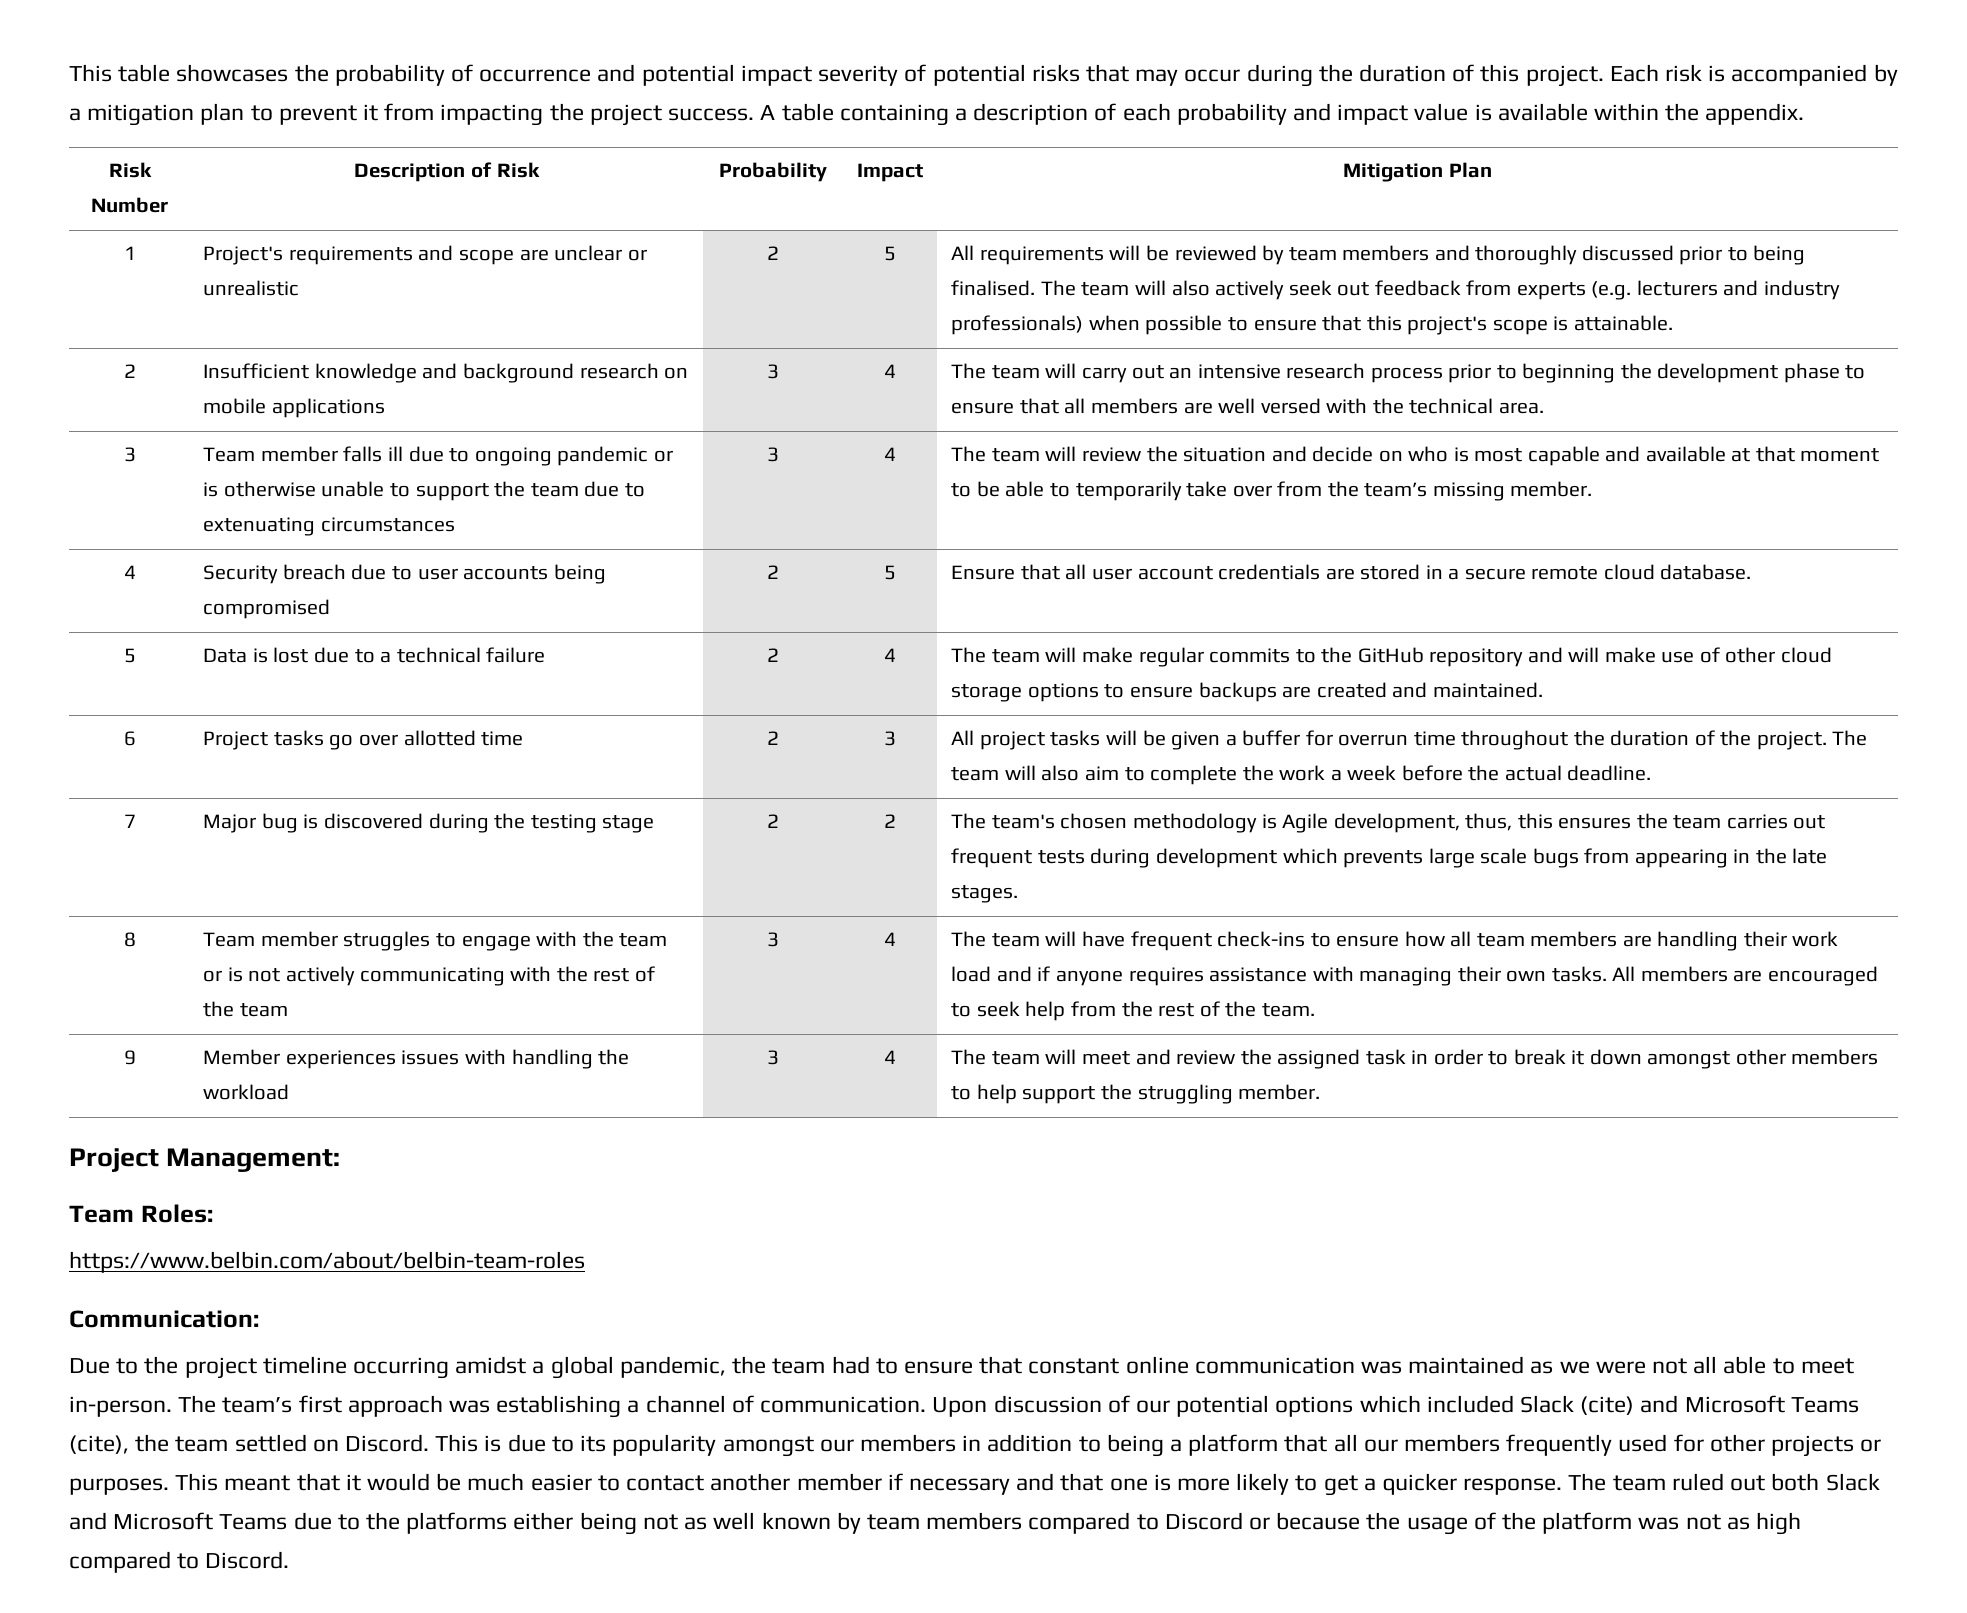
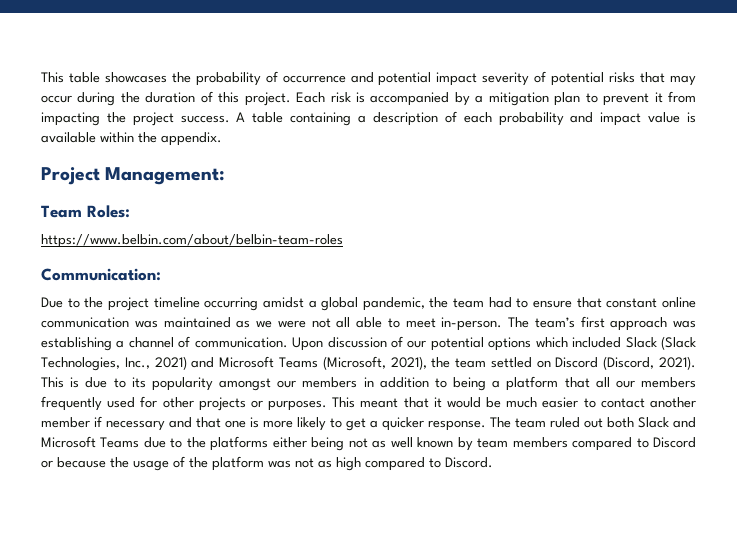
[108,162,152,178] [91,197,168,213] [354,162,540,182] [718,162,827,182] [856,163,923,182] [1343,162,1492,182] [123,246,136,260] [203,245,647,265] [203,280,300,296] [766,246,779,260] [883,246,896,261] [951,245,1806,265] [951,280,1840,300] [951,315,1673,335] [123,364,136,378] [203,363,689,383] [203,398,385,418] [766,364,779,379] [883,364,896,378] [951,363,1866,383] [951,398,1544,414] [123,447,136,462] [203,446,673,466] [203,481,645,501] [203,517,455,536] [766,447,779,462] [883,447,896,461] [951,446,1880,466] [951,481,1593,501] [123,565,136,579] [203,564,606,584] [203,599,331,619] [766,565,779,579] [883,565,896,580] [951,564,1752,580] [123,648,136,663] [203,647,546,663] [766,648,779,662] [883,648,896,662] [951,647,1832,667] [951,682,1543,702] [123,731,136,746] [203,730,524,750] [766,731,779,745] [883,731,896,746] [951,730,1868,750] [951,765,1652,785] [123,814,136,828] [203,813,655,833] [766,814,779,828] [883,814,896,828] [951,813,1826,833] [951,848,1828,868] [951,885,1019,903] [123,932,136,947] [203,931,668,951] [203,966,655,986] [203,1001,288,1017] [766,932,779,947] [883,932,896,946] [951,931,1839,951] [951,966,1878,986] [951,1001,1315,1021] [123,1050,136,1065] [203,1049,630,1069] [203,1084,290,1100] [766,1050,779,1065] [883,1050,896,1064] [951,1049,1879,1069] [951,1084,1321,1104] // Risk Number | Description of Risk | Probability | Impact | Mitigation Plan // 1 | Project's requirements and scope are unclear or unrealistic | 2 | 5 | All requirements will be reviewed by team members and thoroughly discussed prior to being finalised. The team will also actively seek out feedback from experts (e.g. lecturers and industry professionals) when possible to ensure that this project's scope is attainable. // 2 | Insufficient knowledge and background research on mobile applications | 3 | 4 | The team will carry out an intensive research process prior to beginning the development phase to ensure that all members are well versed with the technical area. // 3 | Team member falls ill due to ongoing pandemic or is otherwise unable to support the team due to extenuating circumstances | 3 | 4 | The team will review the situation and decide on who is most capable and available at that moment to be able to temporarily take over from the team’s missing member. // 4 | Security breach due to user accounts being compromised | 2 | 5 | Ensure that all user account credentials are stored in a secure remote cloud database. // 5 | Data is lost due to a technical failure | 2 | 4 | The team will make regular commits to the GitHub repository and will make use of other cloud storage options to ensure backups are created and maintained. // 6 | Project tasks go over allotted time | 2 | 3 | All project tasks will be given a buffer for overrun time throughout the duration of the project. The team will also aim to complete the work a week before the actual deadline. // 7 | Major bug is discovered during the testing stage | 2 | 2 | The team's chosen methodology is Agile development, thus, this ensures the team carries out frequent tests during development which prevents large scale bugs from appearing in the late stages. // 8 | Team member struggles to engage with the team or is not actively communicating with the rest of the team | 3 | 4 | The team will have frequent check-ins to ensure how all team members are handling their work load and if anyone requires assistance with managing their own tasks. All members are encouraged to seek help from the rest of the team. // 9 | Member experiences issues with handling the workload | 3 | 4 | The team will meet and review the assigned task in order to break it down amongst other members to help support the struggling member. -> (222, 139) none
[1580,1395,1859,1415] [69,1435,129,1454] (cite) and Microsoft Teams (cite), -> [661,336,697,350] [41,356,427,371] (Slack Technologies, Inc., 2021) and Microsoft Teams (Microsoft, 2021),
[345,1434,430,1452] Discord. -> [555,356,697,370] Discord (Discord, 2021).

